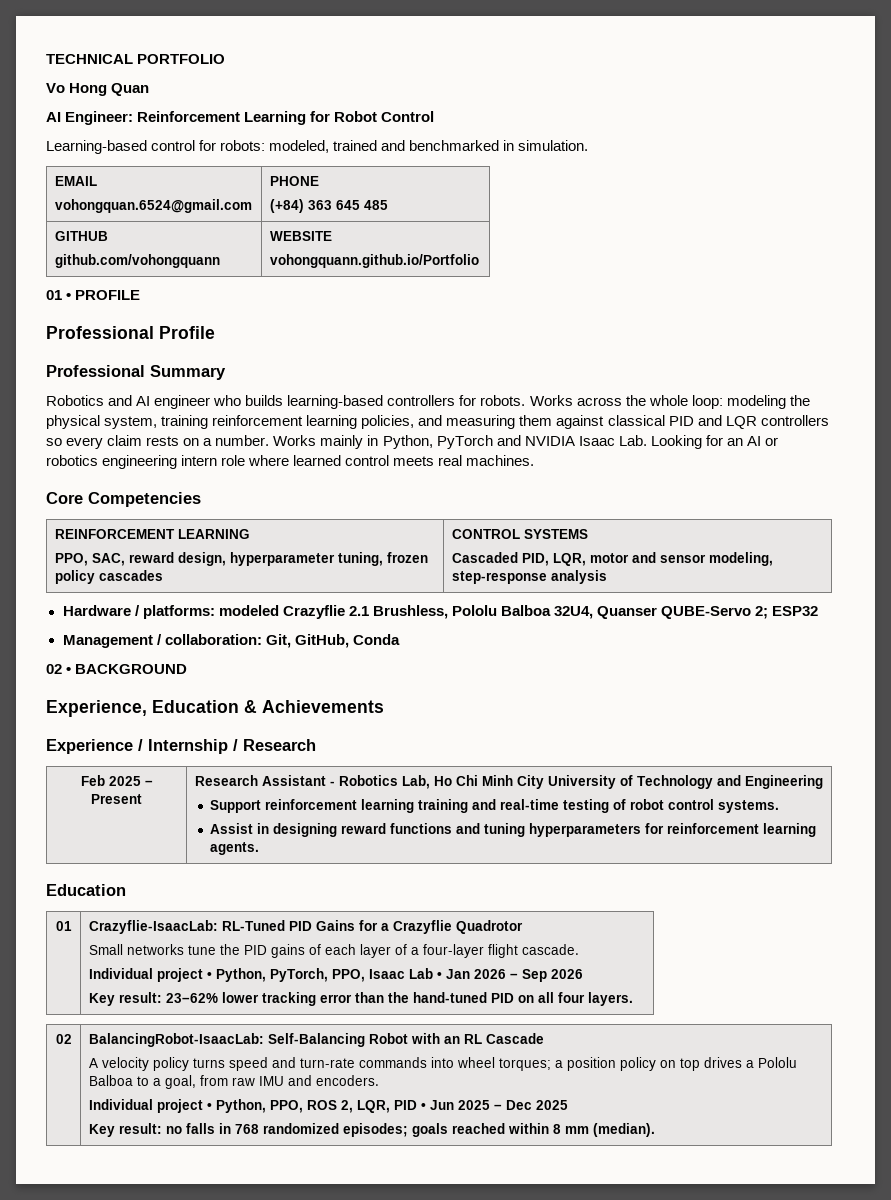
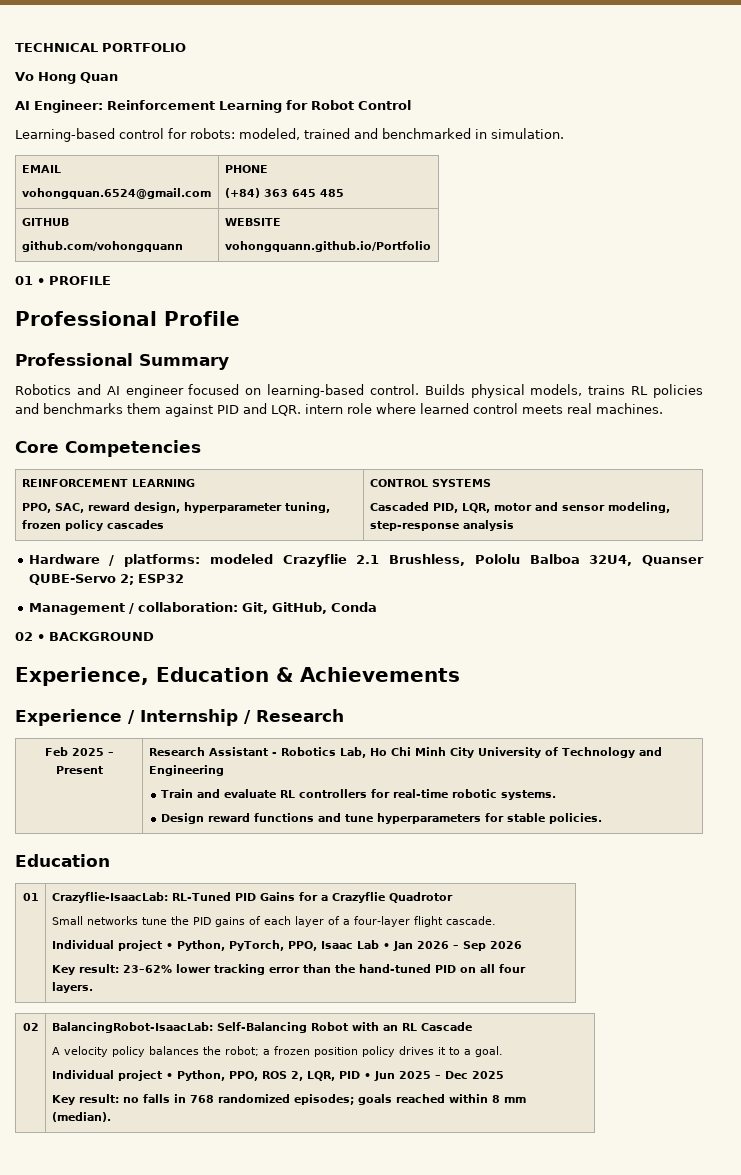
[213,395,810,409] [46,415,516,429] who builds learning-based controllers for robots. Works across the whole loop: modeling the physical system, training reinforcement learning policies, and measuring -> [188,384,703,398] [15,403,123,414] focused on learning-based control. Builds physical models, trains RL policies and benchmarks
[607,415,665,426] classical -> (213, 410) none
[725,415,829,429] [46,435,778,449] [46,455,178,469] LQR controllers so every claim rests on a number. Works mainly in Python, PyTorch and NVIDIA Isaac Lab. Looking for an AI or robotics engineering -> [271,405,301,416] LQR.
[209,799,779,813] [209,823,337,837] Support reinforcement learning training and real-time testing of robot control systems. // Assist in designing -> [160,789,556,800] [160,813,204,824] Train and evaluate RL controllers for real-time robotic systems. // Design
[483,823,525,837] tuning -> [344,814,373,822] tune
[666,823,816,837] [209,842,259,855] reinforcement learning agents. -> [506,813,602,824] stable policies.
[192,1057,797,1071] [88,1075,379,1089] turns speed and turn-rate commands into wheel torques; a position policy on top drives a Pololu Balboa to a goal, from raw IMU and encoders. -> [148,1046,503,1057] balances the robot; a frozen position policy drives it to a goal.

